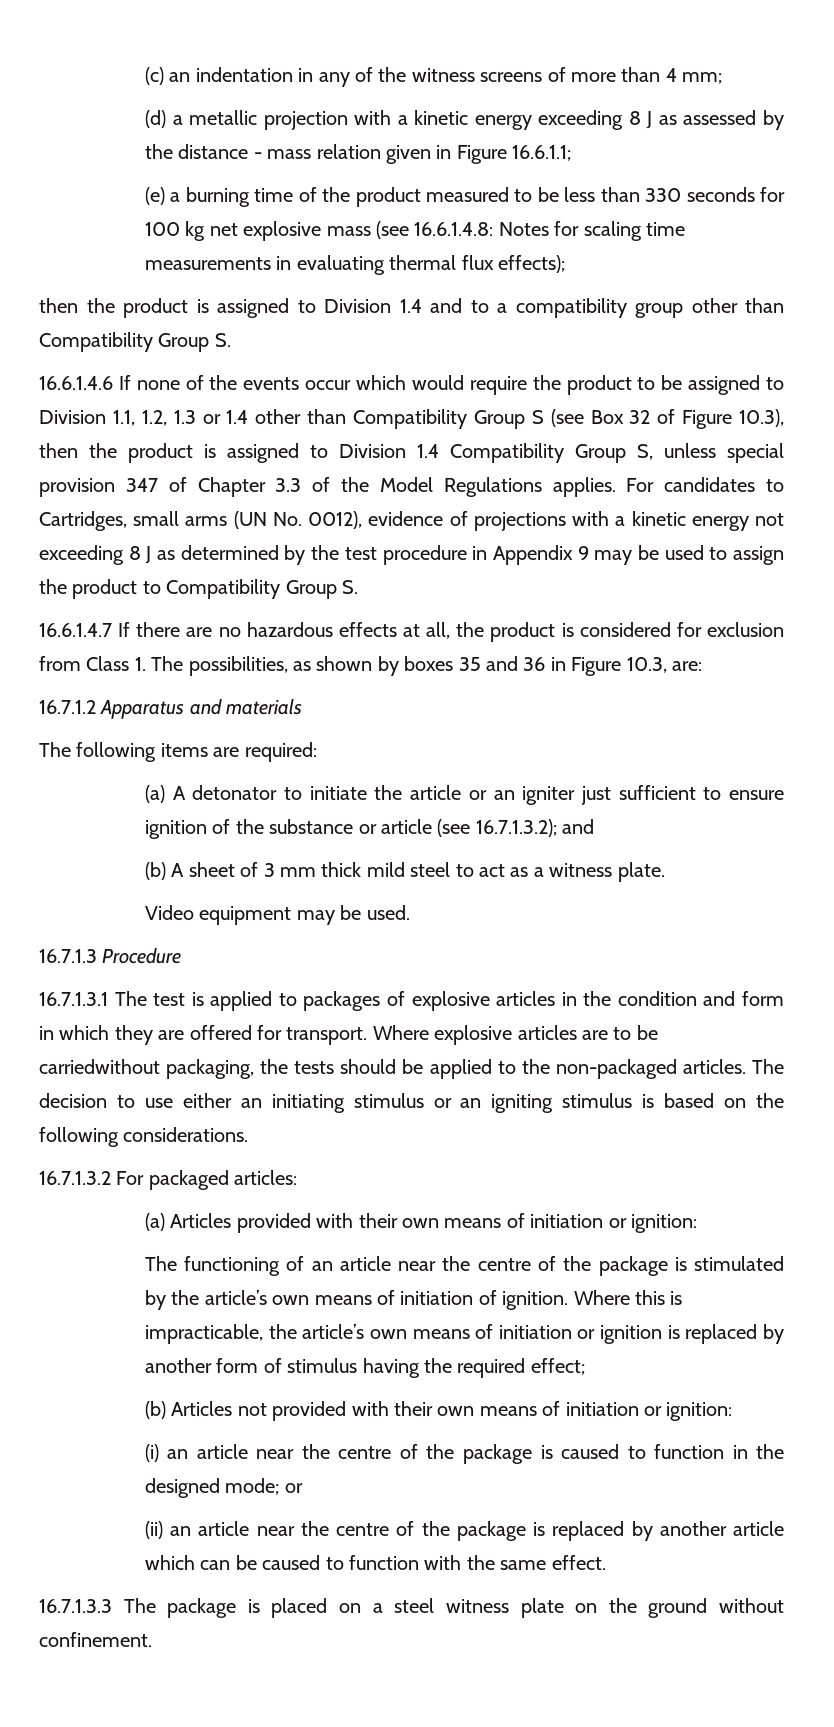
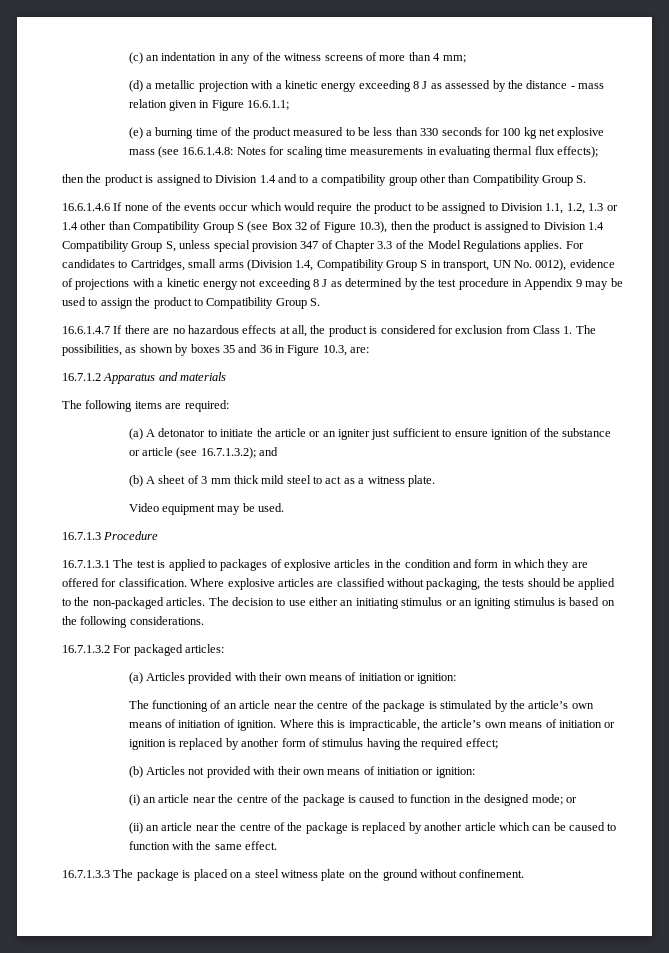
[233,511,267,529] (UN -> [246,259,511,271] (Division 1.4, Compatibility Group S in transport, UN
[286,1027,368,1045] transport. -> [118,578,187,587] classification.
[613,1025,658,1040] [39,1059,160,1074] to be carriedwithout -> [336,578,424,587] classified without

